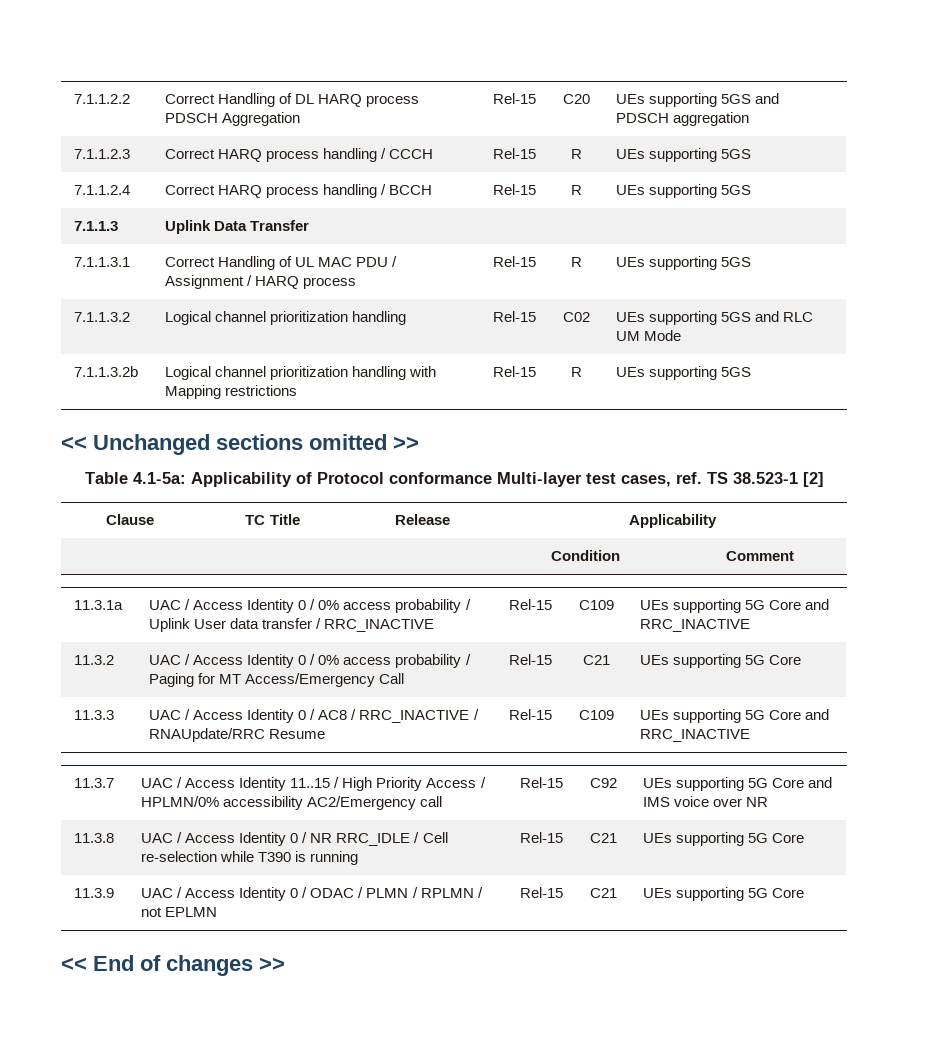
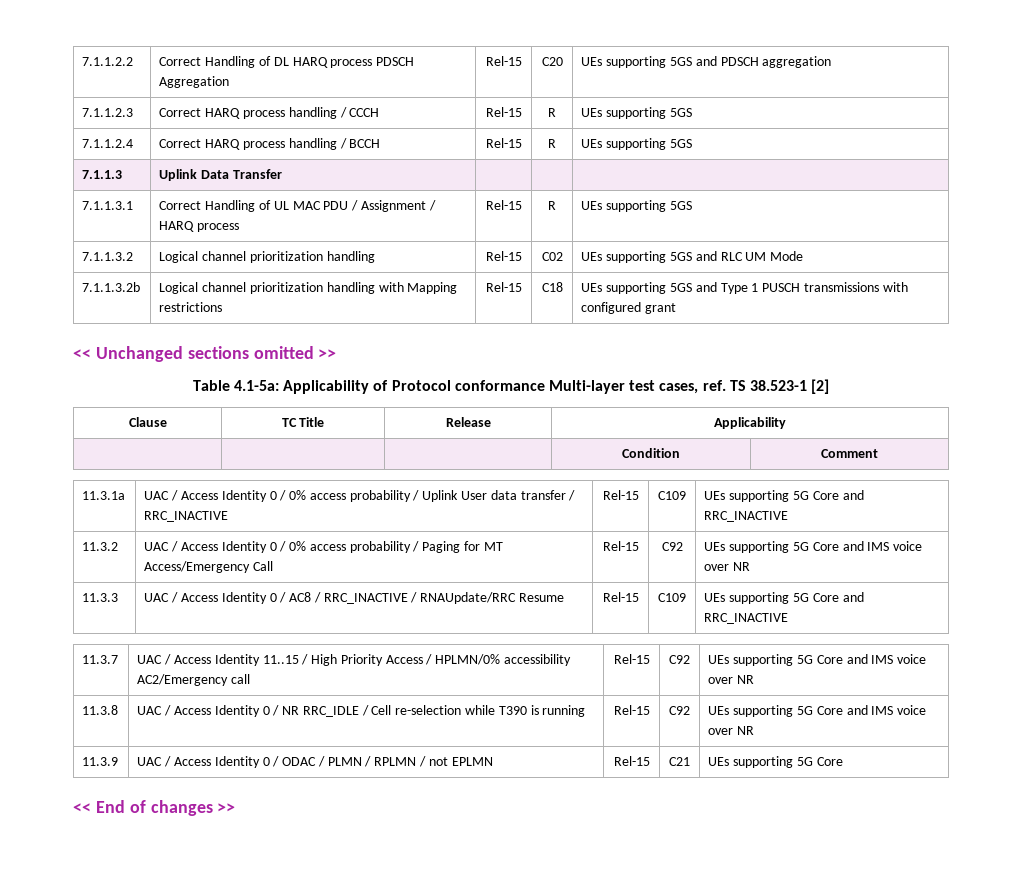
[571,367,582,377] [616,366,752,380] R | UEs supporting 5GS -> [541,282,563,292] [581,282,908,294] [581,302,677,314] C18 | UEs supporting 5GS and Type 1 PUSCH transmissions with configured grant
[583,655,610,665] [640,654,802,668] C21 | UEs supporting 5G Core -> [661,542,683,551] [704,541,923,553] [704,562,751,571] C92 | UEs supporting 5G Core and IMS voice over NR
[590,833,617,843] [643,832,805,846] C21 | UEs supporting 5G Core -> [669,706,690,715] [708,705,927,717] [708,726,755,735] C92 | UEs supporting 5G Core and IMS voice over NR

